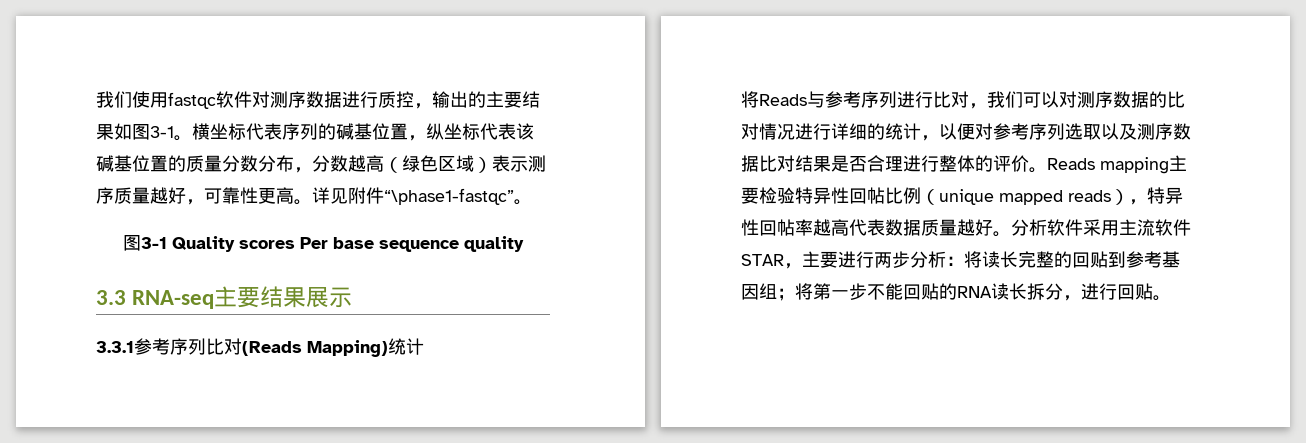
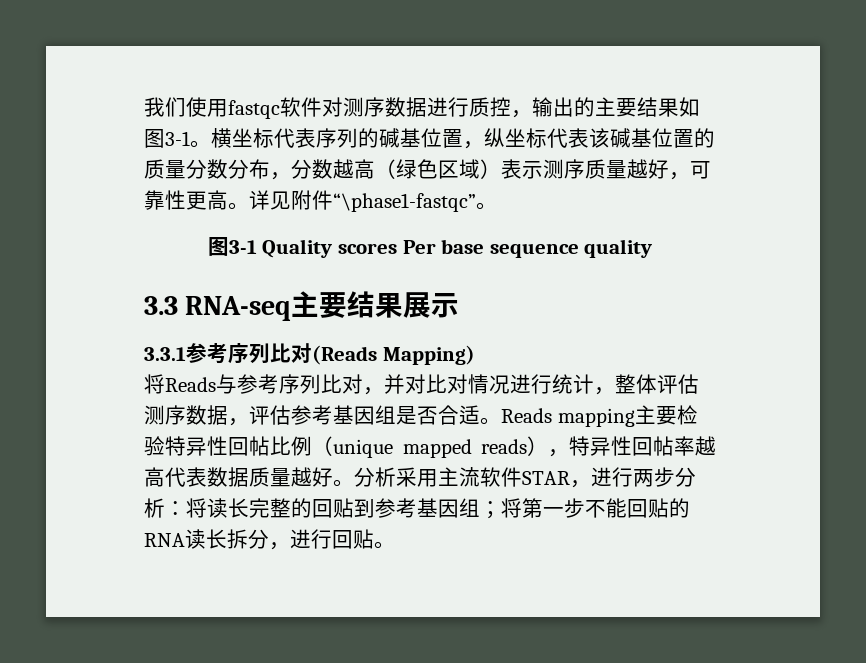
[388,338,424,355] 统计 -> (475, 355) none
[897,91,1185,109] [741,123,1191,141] [741,155,1029,172] 进行比对，我们可以对测序数据的比对情况进行详细的统计，以便对参考序列选取以及测序数据比对结果是否合理进行整体的评价 -> [321,374,699,395] [144,405,480,426] 比对，并对比对情况进行统计，整体评估测序数据，评估参考基因组是否合适
[1047,219,1083,236] 软件 -> (396, 477) none
[802,251,838,268] 主要 -> (591, 484) none

